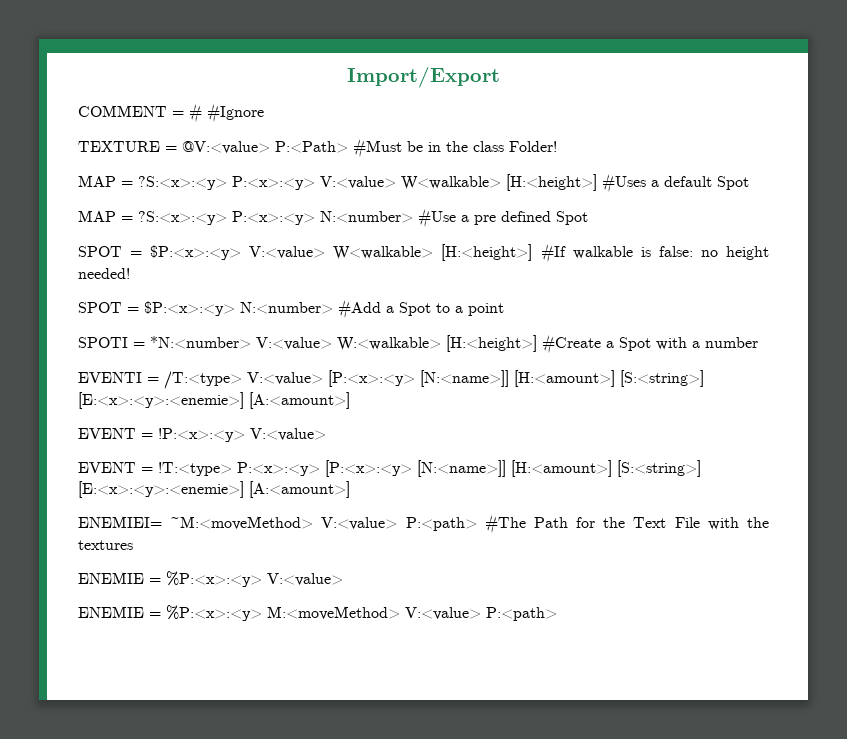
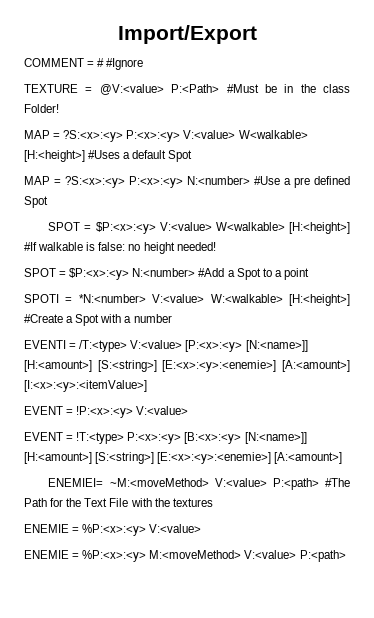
(350, 400) none -> [24,380,147,392] [I:<x>:<y>:<itemValue>]
[325,460,412,477] [P:<x>:<y> -> [184,432,242,444] [B:<x>:<y>

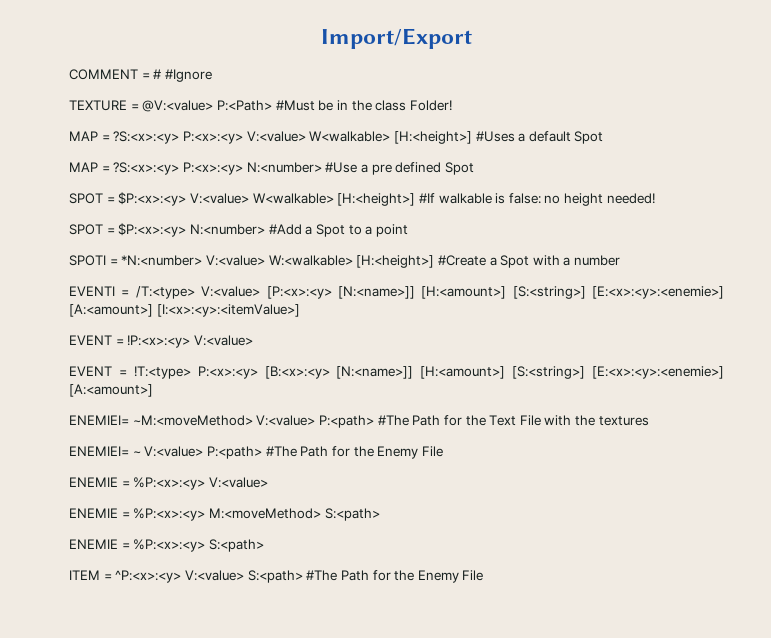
(213, 502) none -> [69,446,443,459] // ENEMIEI= ~ V:<value> P:<path> #The Path for the Enemy File
[244,550,346,562] V:<value> P:<path> -> [324,508,380,521] [69,539,264,552] [69,570,484,583] S:<path> // ENEMIE = %P:<x>:<y> S:<path> // ITEM = ^P:<x>:<y> V:<value> S:<path> #The Path for the Enemy File

